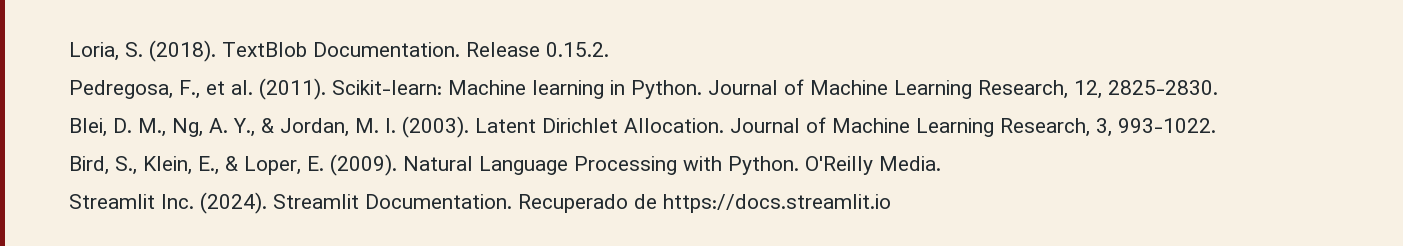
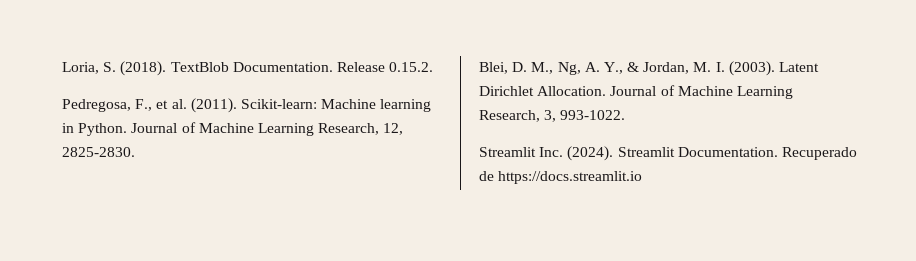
[69,154,941,176] // Bird, S., Klein, E., & Loper, E. (2009). Natural Language Processing with Python. O'Reilly Media. -> (626, 115) none

